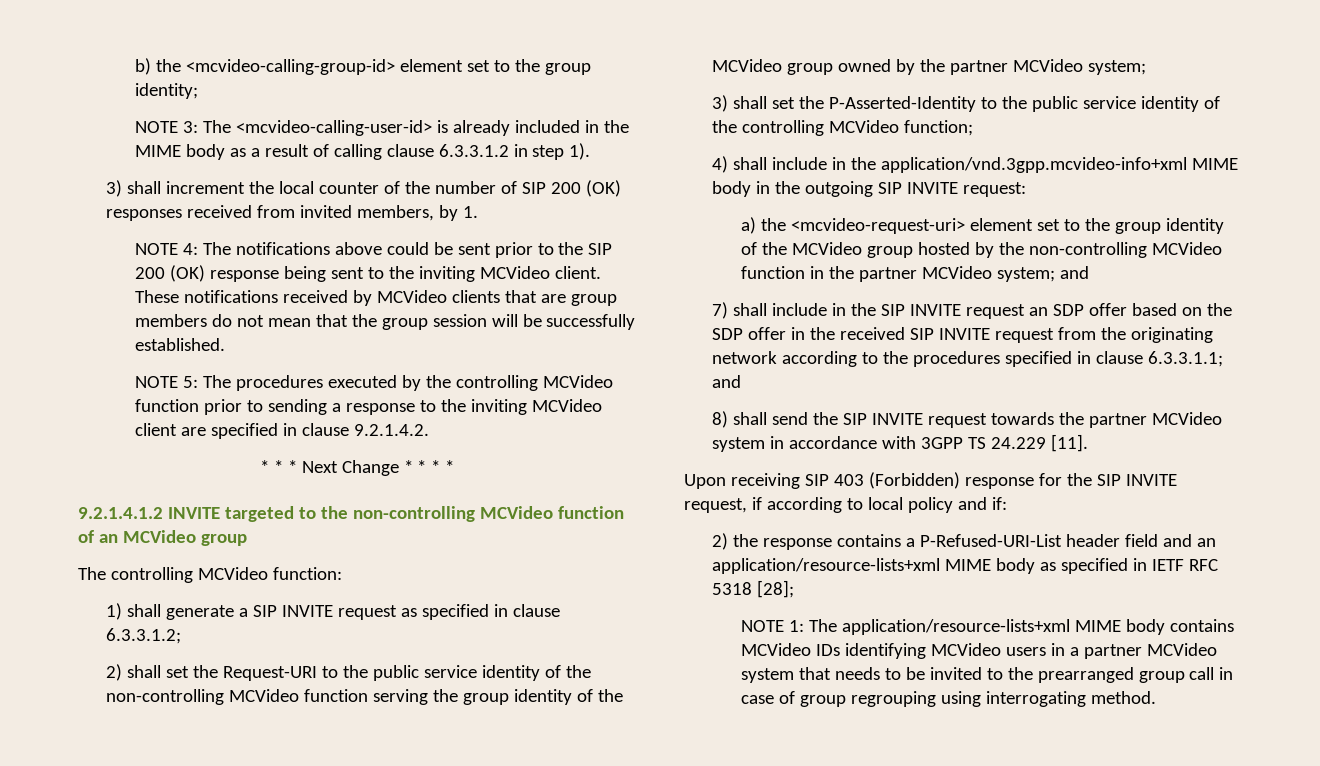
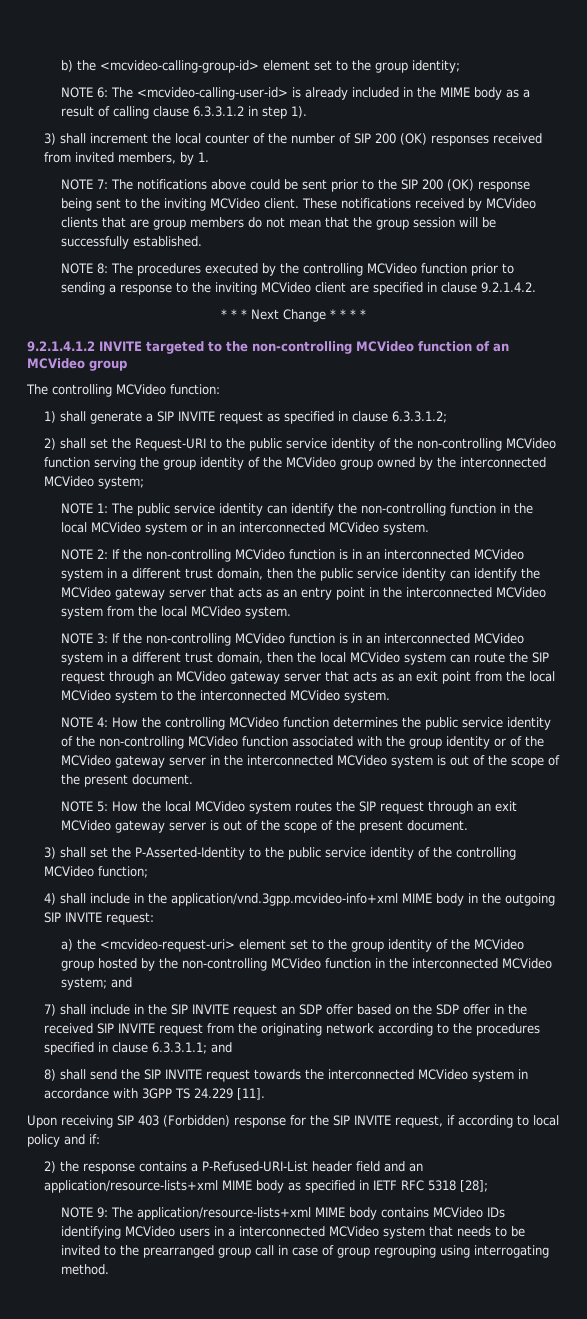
[182,121,198,133] 3: -> [97,87,109,98] 6:
[182,243,198,255] 4: -> [97,179,109,189] 7:
[182,376,198,388] 5: -> [97,263,109,274] 8:
[950,59,1147,75] partner MCVideo system; -> [460,457,547,468] [44,476,145,489] [61,503,534,516] [61,522,430,535] [61,549,525,562] [61,568,541,581] [61,587,547,600] [61,606,292,619] [61,633,525,646] [61,652,550,665] [61,671,556,684] [61,690,391,703] [61,717,552,730] [61,736,545,749] [61,755,561,768] [61,774,194,787] [61,801,518,814] [61,820,469,833] interconnected MCVideo system; // NOTE 1: The public service identity can identify the non-controlling function in the local MCVideo system or in an interconnected MCVideo system. // NOTE 2: If the non-controlling MCVideo function is in an interconnected MCVideo system in a different trust domain, then the public service identity can identify the MCVideo gateway server that acts as an entry point in the interconnected MCVideo system from the local MCVideo system. // NOTE 3: If the non-controlling MCVideo function is in an interconnected MCVideo system in a different trust domain, then the local MCVideo system can route the SIP request through an MCVideo gateway server that acts as an exit point from the local MCVideo system to the interconnected MCVideo system. // NOTE 4: How the controlling MCVideo function determines the public service identity of the non-controlling MCVideo function associated with the group identity or of the MCVideo gateway server in the interconnected MCVideo system is out of the scope of the present document. // NOTE 5: How the local MCVideo system routes the SIP request through an exit MCVideo gateway server is out of the scope of the present document.
[858,267,917,282] partner -> [412,958,499,969] interconnected
[1089,413,1148,428] partner -> [328,1069,415,1080] interconnected
[788,620,804,632] 1: -> [97,1207,109,1218] 9:
[1083,644,1142,659] partner -> [239,1226,326,1237] interconnected

